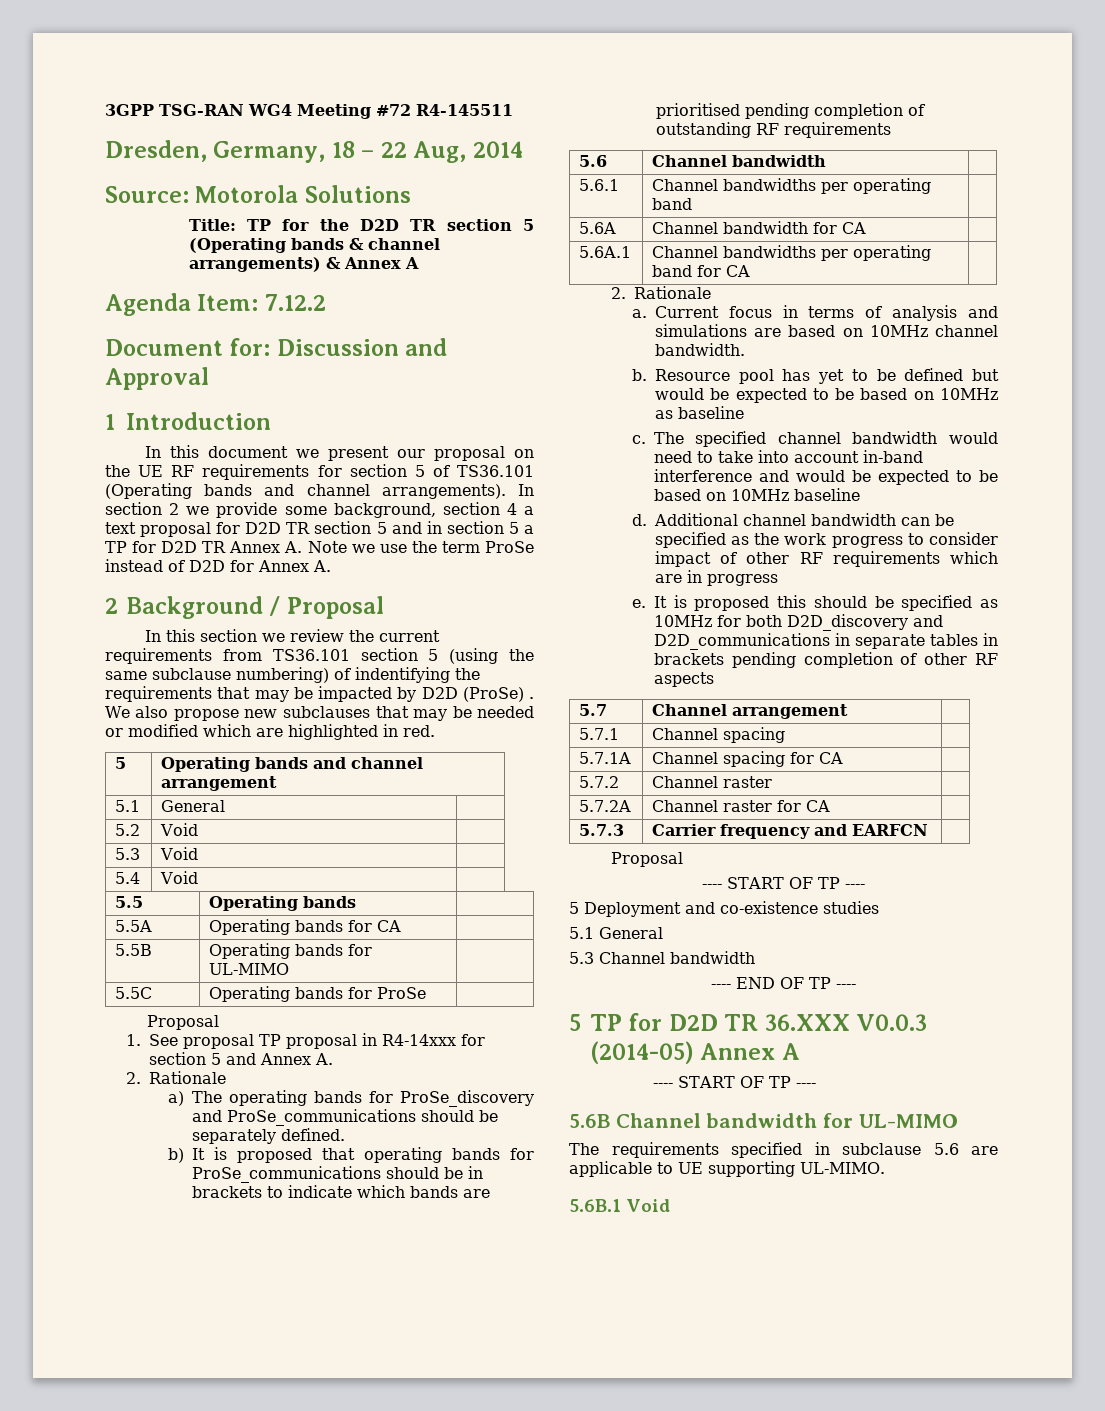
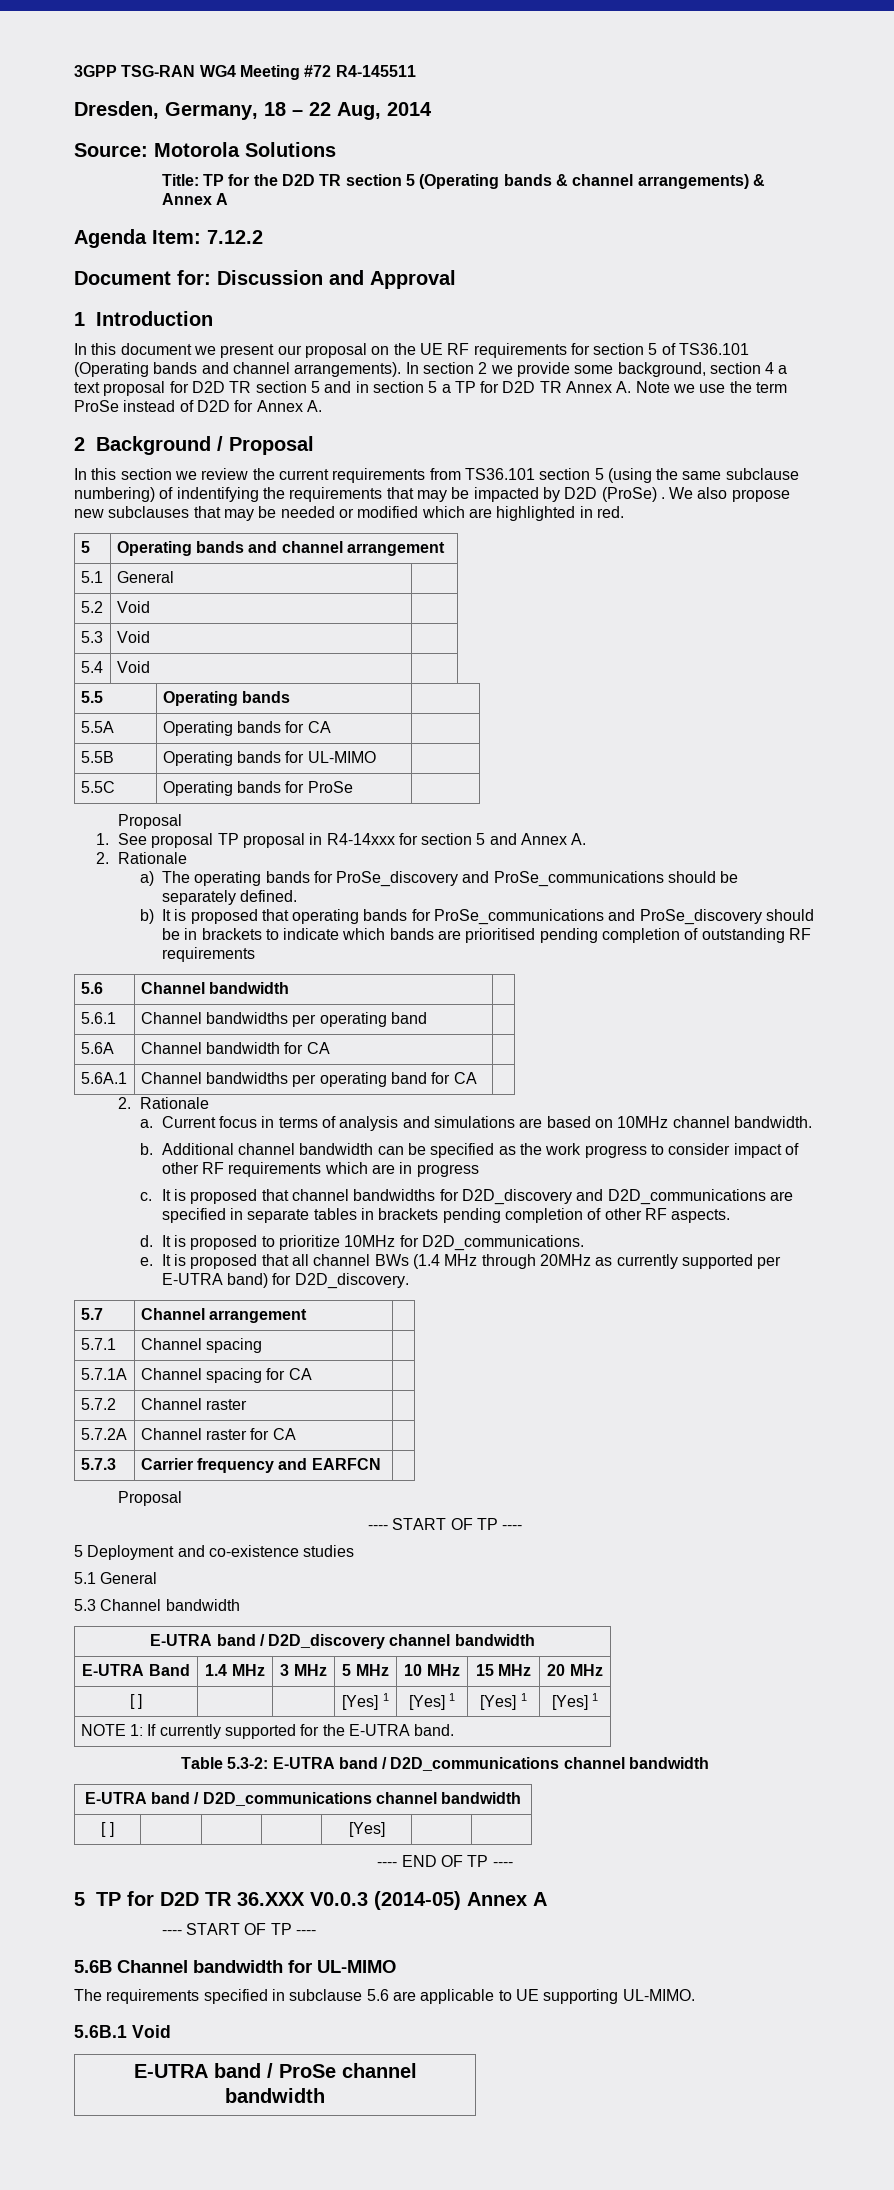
(381, 1174) none -> [608,909,762,925] and ProSe_discovery
[654,368,999,384] [654,388,998,403] [654,406,744,419] [631,431,998,447] [653,450,923,463] [653,469,998,485] [653,488,860,501] [631,514,647,526] Resource pool has yet to be defined but would be expected to be based on 10MHz as baseline // c. The specified channel bandwidth would need to take into account in-band interference and would be expected to be based on 10MHz baseline // d. -> (153, 1149) none
[631,595,998,611] [653,615,782,627] e. It is proposed this should be specified as 10MHz for both -> [139,1189,459,1204] c. It is proposed that channel bandwidths for
(830, 641) none -> [770,1191,794,1201] [161,1208,226,1223] are specified
[653,672,714,687] aspects -> [671,1209,731,1223] [139,1235,585,1251] [139,1254,782,1269] [161,1273,409,1289] aspects. // d. It is proposed to prioritize 10MHz for D2D_communications. // e. It is proposed that all channel BWs (1.4 MHz through 20MHz as currently supported per E-UTRA band) for D2D_discovery.
(755, 957) none -> [150,1634,535,1649] [82,1664,190,1676] [205,1664,265,1676] [280,1664,327,1676] [342,1664,389,1676] [404,1664,460,1676] [475,1664,532,1676] [547,1664,603,1676] [129,1694,143,1709] [342,1693,389,1710] [408,1693,456,1710] [480,1693,527,1710] [551,1693,599,1710] [80,1724,455,1739] [180,1757,710,1771] [84,1792,522,1806] [101,1822,114,1837] [348,1822,385,1837] // E-UTRA band / D2D_discovery channel bandwidth // E-UTRA Band | 1.4 MHz | 3 MHz | 5 MHz | 10 MHz | 15 MHz | 20 MHz // [ ] | | | [Yes] 1 | [Yes] 1 | [Yes] 1 | [Yes] 1 // NOTE 1: If currently supported for the E-UTRA band. // Table 5.3-2: E-UTRA band / D2D_communications channel bandwidth // E-UTRA band / D2D_communications channel bandwidth // [ ] | | | | [Yes] | |
(671, 1205) none -> [133,2063,417,2078] [225,2088,325,2103] // E-UTRA band / ProSe channel bandwidth

